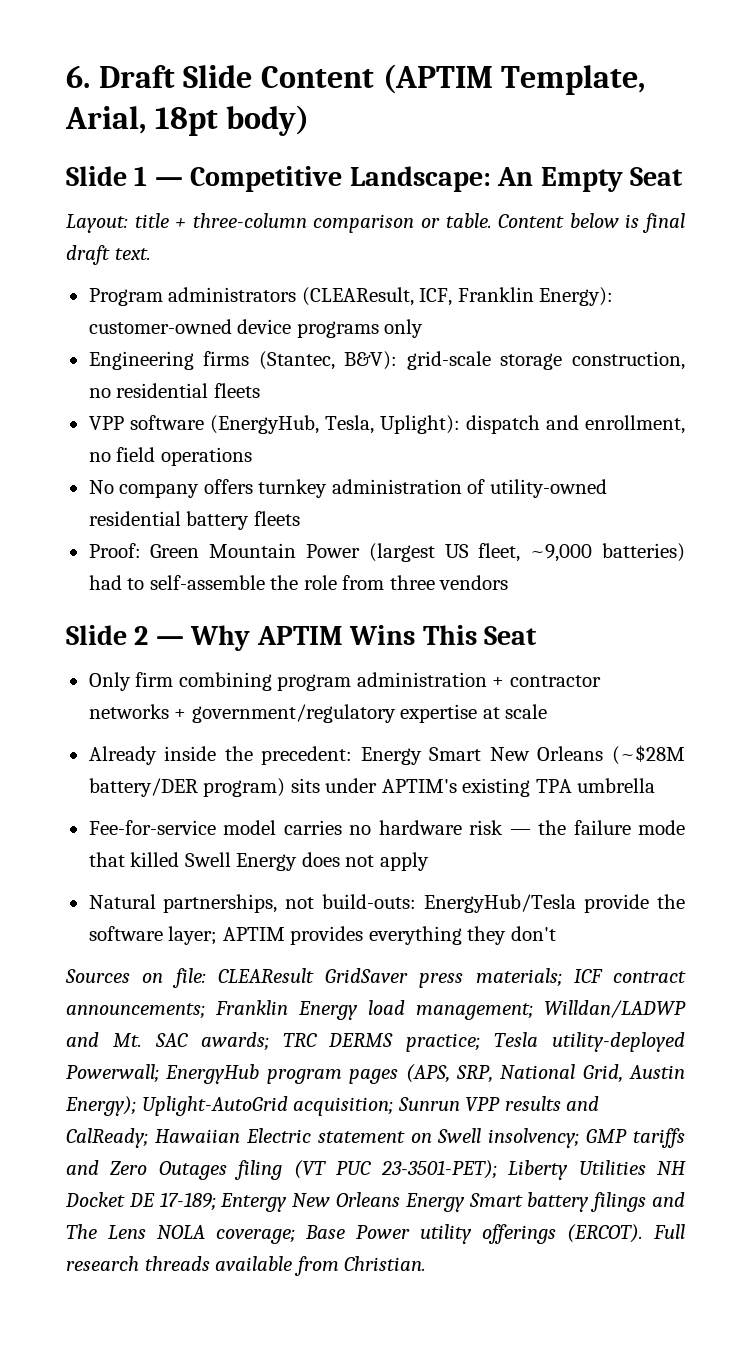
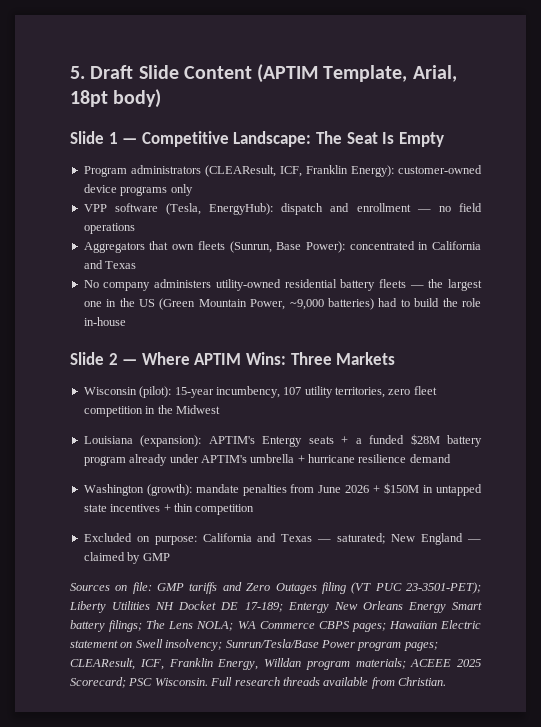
[66,65,90,88] 6. -> [70,66,85,79] 5.
[497,167,683,192] [66,213,686,233] [66,245,151,265] An Empty Seat // Layout: title + three-column comparison or table. Content below is final draft text. -> [315,131,444,147] The Seat Is Empty
[88,351,685,370] [88,383,260,398] [88,415,685,434] [88,447,252,466] [88,479,607,498] [88,511,300,530] [88,543,521,562] Engineering firms (Stantec, B&V): grid-scale storage construction, no residential fleets // VPP software (EnergyHub, Tesla, Uplight): dispatch and enrollment, no field operations // No company offers turnkey administration of utility-owned residential battery fleets // Proof: Green Mountain Power (largest US fleet, -> [83,203,483,215] [83,223,135,234] [83,241,482,253] [83,260,137,269] [83,279,483,291] [83,298,286,310] VPP software (Tesla, EnergyHub): dispatch and enrollment — no field operations // Aggregators that own fleets (Sunrun, Base Power): concentrated in California and Texas // No company administers utility-owned residential battery fleets — the largest one in the US (Green Mountain Power,
[149,575,265,590] self-assemble -> [414,298,440,307] build
[342,575,509,590] from three vendors -> [83,317,126,326] in-house
[190,625,537,651] [88,672,601,691] [88,704,548,723] [88,745,686,765] [88,778,656,797] [88,820,686,835] [88,852,429,871] [88,894,685,913] [88,926,556,945] [65,968,686,988] [66,1000,686,1020] [66,1032,685,1052] [66,1064,685,1084] [65,1096,600,1116] [66,1128,580,1148] Why APTIM Wins This Seat // Only firm combining program administration + contractor networks + government/regulatory expertise at scale // Already inside the precedent: Energy Smart New Orleans (~$28M battery/DER program) sits under APTIM's existing TPA umbrella // Fee-for-service model carries no hardware risk — the failure mode that killed Swell Energy does not apply // Natural partnerships, not build-outs: EnergyHub/Tesla provide the software layer; APTIM provides everything they don't // Sources on file: CLEAResult GridSaver press materials; ICF contract announcements; Franklin Energy load management; Willdan/LADWP and Mt. SAC awards; TRC DERMS practice; Tesla utility-deployed Powerwall; EnergyHub program pages (APS, SRP, National Grid, Austin Energy); Uplight-AutoGrid acquisition; Sunrun VPP results and CalReady; Hawaiian Electric statement on Swell insolvency; -> [141,352,396,365] [83,386,437,398] [83,405,220,417] [83,434,483,447] [83,454,451,466] [83,483,483,496] [83,503,255,515] [83,533,482,545] [83,552,170,564] [70,582,152,594] Where APTIM Wins: Three Markets // Wisconsin (pilot): 15-year incumbency, 107 utility territories, zero fleet competition in the Midwest // Louisiana (expansion): APTIM's Entergy seats + a funded $28M battery program already under APTIM's umbrella + hurricane resilience demand // Washington (growth): mandate penalties from June 2026 + $150M in untapped state incentives + thin competition // Excluded on purpose: California and Texas — saturated; New England — claimed by GMP // Sources on file:
[590,1192,685,1212] [66,1224,643,1244] filings and The Lens NOLA coverage; Base Power utility offerings (ERCOT). -> [109,620,481,632] [70,639,438,651] [70,658,481,670] [70,677,208,688] filings; The Lens NOLA; WA Commerce CBPS pages; Hawaiian Electric statement on Swell insolvency; Sunrun/Tesla/Base Power program pages; CLEAResult, ICF, Franklin Energy, Willdan program materials; ACEEE 2025 Scorecard; PSC Wisconsin.

